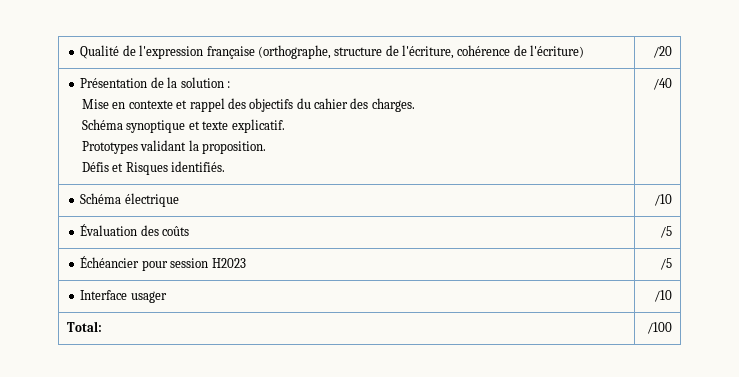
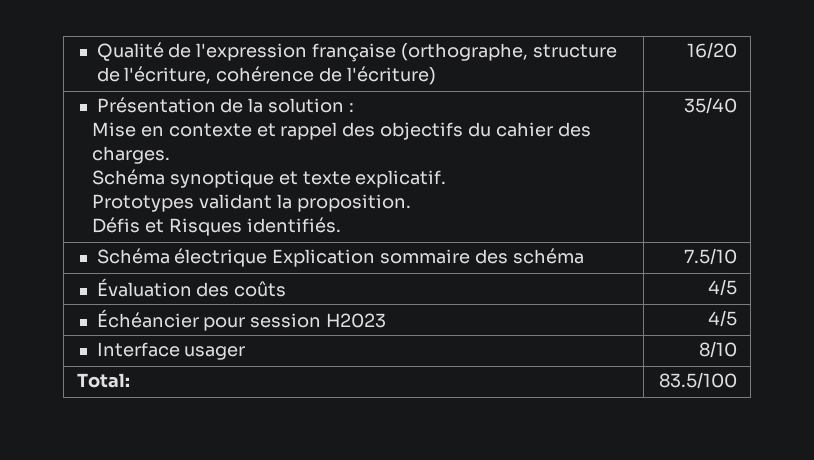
[653,46,673,58] /20 -> [687,42,738,59] 16/20
[653,78,673,90] /40 -> [684,97,738,114] 35/40
[654,194,673,206] | /10 -> [272,248,584,267] [684,248,738,265] Explication sommaire des schéma | 7.5/10
[660,226,673,238] /5 -> [708,279,738,296] 4/5
[660,258,673,270] /5 -> [708,310,738,327] 4/5
[654,290,673,302] /10 -> [699,341,738,358] 8/10
[647,322,673,334] /100 -> [659,372,738,389] 83.5/100

